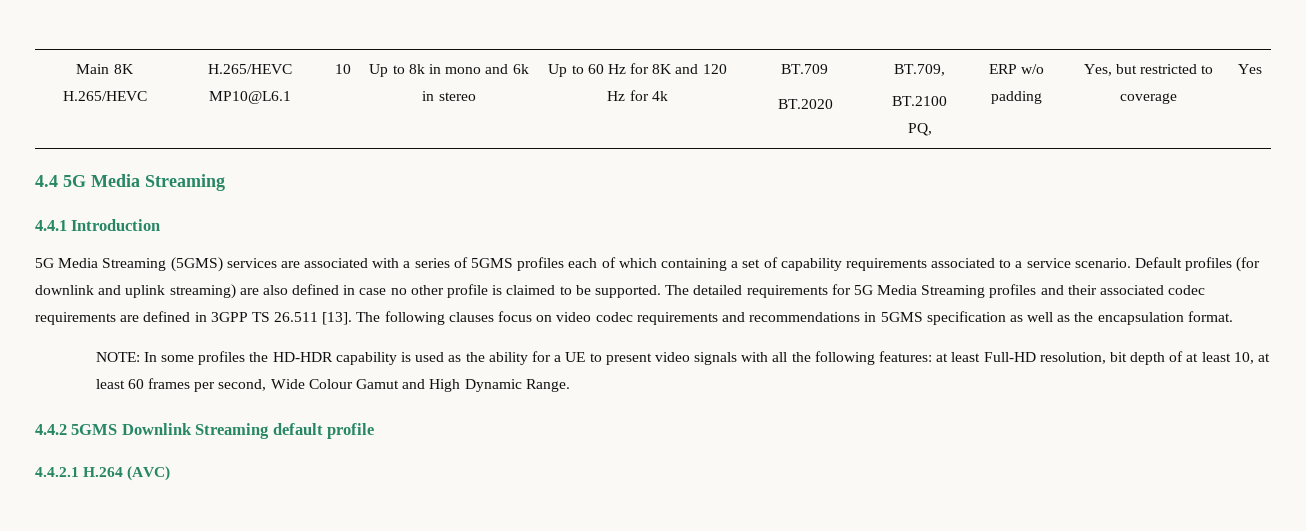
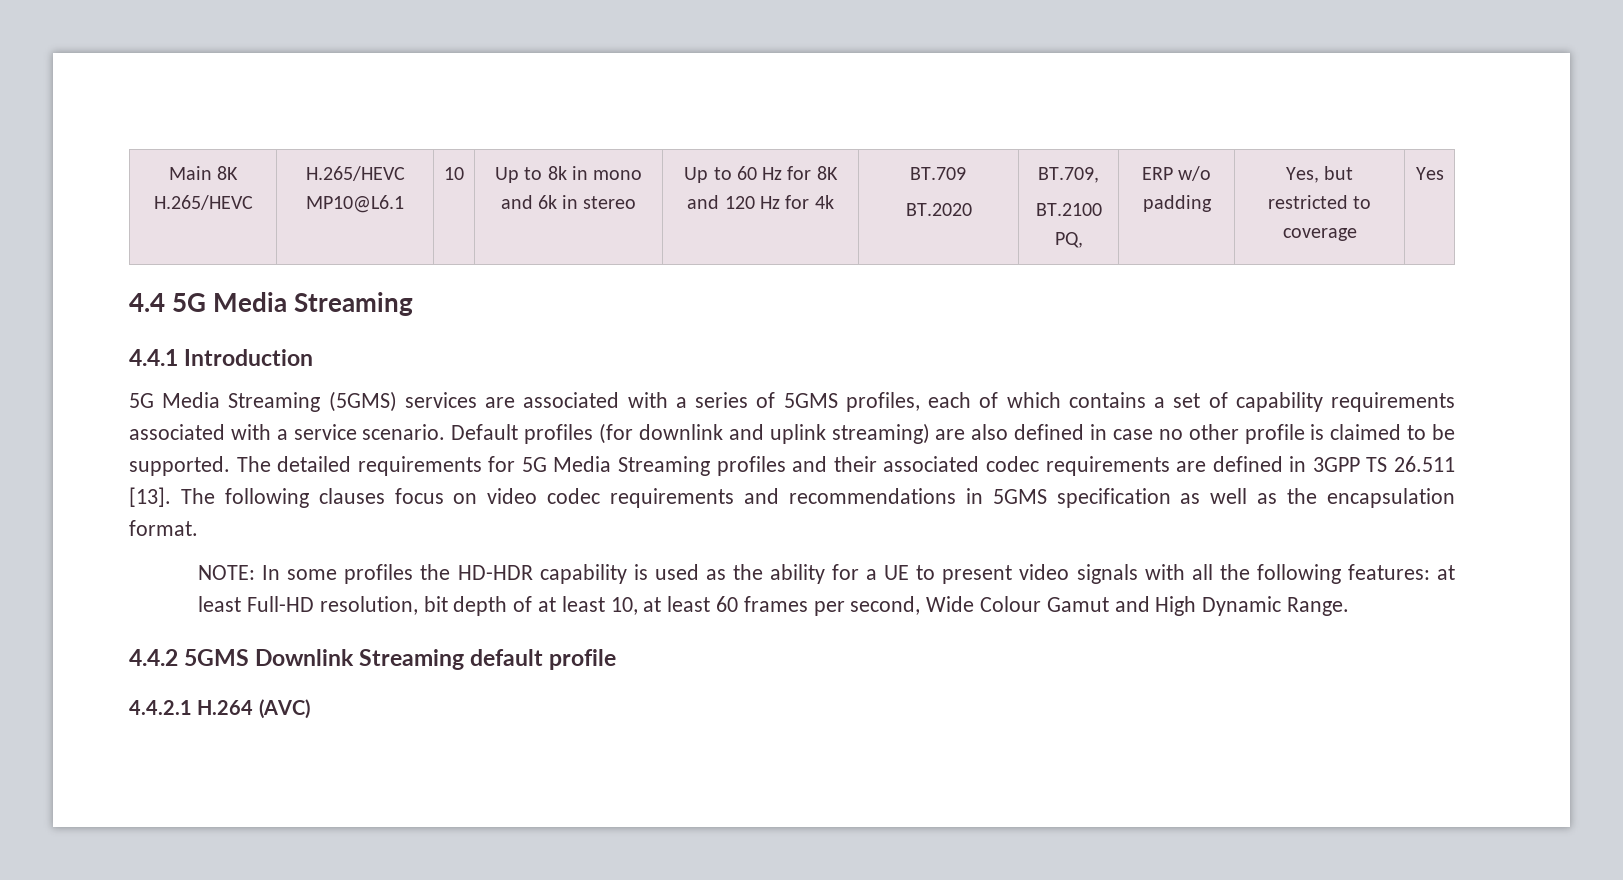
[517,257,565,271] profiles -> [845,392,920,412] profiles,
[660,258,727,271] containing -> [1068,392,1146,408] contains
[999,259,1012,268] to -> [230,424,271,440] with

